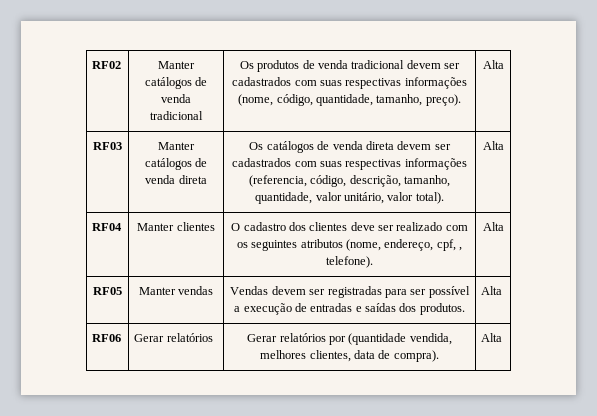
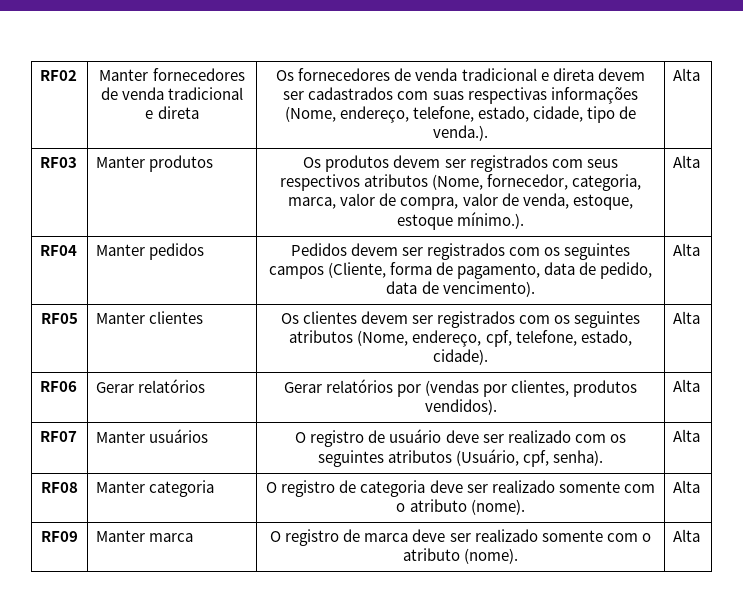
[144,77,208,89] [161,94,191,103] [150,111,203,120] [239,60,461,72] [232,77,467,89] [238,94,461,106] [482,60,504,69] [93,142,122,150] [158,142,195,150] [144,158,208,170] [145,175,207,184] [249,141,363,153] catálogos de venda tradicional | Os produtos de venda tradicional devem ser cadastrados com suas respectivas informações (nome, código, quantidade, tamanho, preço). | Alta // RF03 | Manter catálogos de venda direta | Os catálogos de venda -> [152,68,245,81] [100,87,244,100] [145,106,199,119] [276,68,549,81] fornecedores de venda tradicional e direta | Os fornecedores de venda tradicional e
[248,175,451,187] [255,192,444,204] [482,141,504,150] [92,223,123,231] [137,222,215,231] [231,222,468,231] [236,239,463,251] [326,256,373,268] [482,222,504,231] [93,287,122,295] [138,286,214,295] [230,286,470,298] [234,303,465,315] (referencia, código, descrição, tamanho, quantidade, valor unitário, valor total). | Alta // RF04 | Manter clientes | O cadastro dos clientes deve ser realizado com os seguintes atributos (nome, endereço, cpf, , telefone). | Alta // RF05 | Manter vendas | Vendas devem ser registradas para ser possível a execução de entradas e saídas dos produtos. -> [284,106,637,123] [432,125,488,141] [673,68,701,81] [40,157,78,168] [96,155,214,172] [303,155,618,172] [279,174,642,191] [288,193,633,210] [396,212,525,230] [673,155,701,168] [40,245,78,256] [96,243,205,260] [290,243,631,260] [268,262,653,279] [386,281,535,297] [673,243,701,256] [41,313,78,324] [96,311,204,324] [280,311,641,328] [289,330,632,347] [432,349,488,365] (Nome, endereço, telefone, estado, cidade, tipo de venda.). | Alta // RF03 | Manter produtos | Os produtos devem ser registrados com seus respectivos atributos (Nome, fornecedor, categoria, marca, valor de compra, valor de venda, estoque, estoque mínimo.). | Alta // RF04 | Manter pedidos | Pedidos devem ser registrados com os seguintes campos (Cliente, forma de pagamento, data de pedido, data de vencimento). | Alta // RF05 | Manter clientes | Os clientes devem ser registrados com os seguintes atributos (Nome, endereço, cpf, telefone, estado, cidade).
[348,333,452,345] [260,350,439,362] (quantidade vendida, melhores clientes, data de compra). -> [424,380,638,397] [424,399,497,415] [673,379,701,392] [40,431,78,442] [96,429,209,443] [295,429,626,447] [317,449,604,467] [673,429,701,442] [41,482,78,493] [96,480,215,497] [266,480,655,497] [396,499,525,515] [673,480,701,493] [41,531,78,542] [96,530,194,542] [270,529,651,546] [402,548,519,564] (vendas por clientes, produtos vendidos). | Alta // RF07 | Manter usuários | O registro de usuário deve ser realizado com os seguintes atributos (Usuário, cpf, senha). | Alta // RF08 | Manter categoria | O registro de categoria deve ser realizado somente com o atributo (nome). | Alta // RF09 | Manter marca | O registro de marca deve ser realizado somente com o atributo (nome).

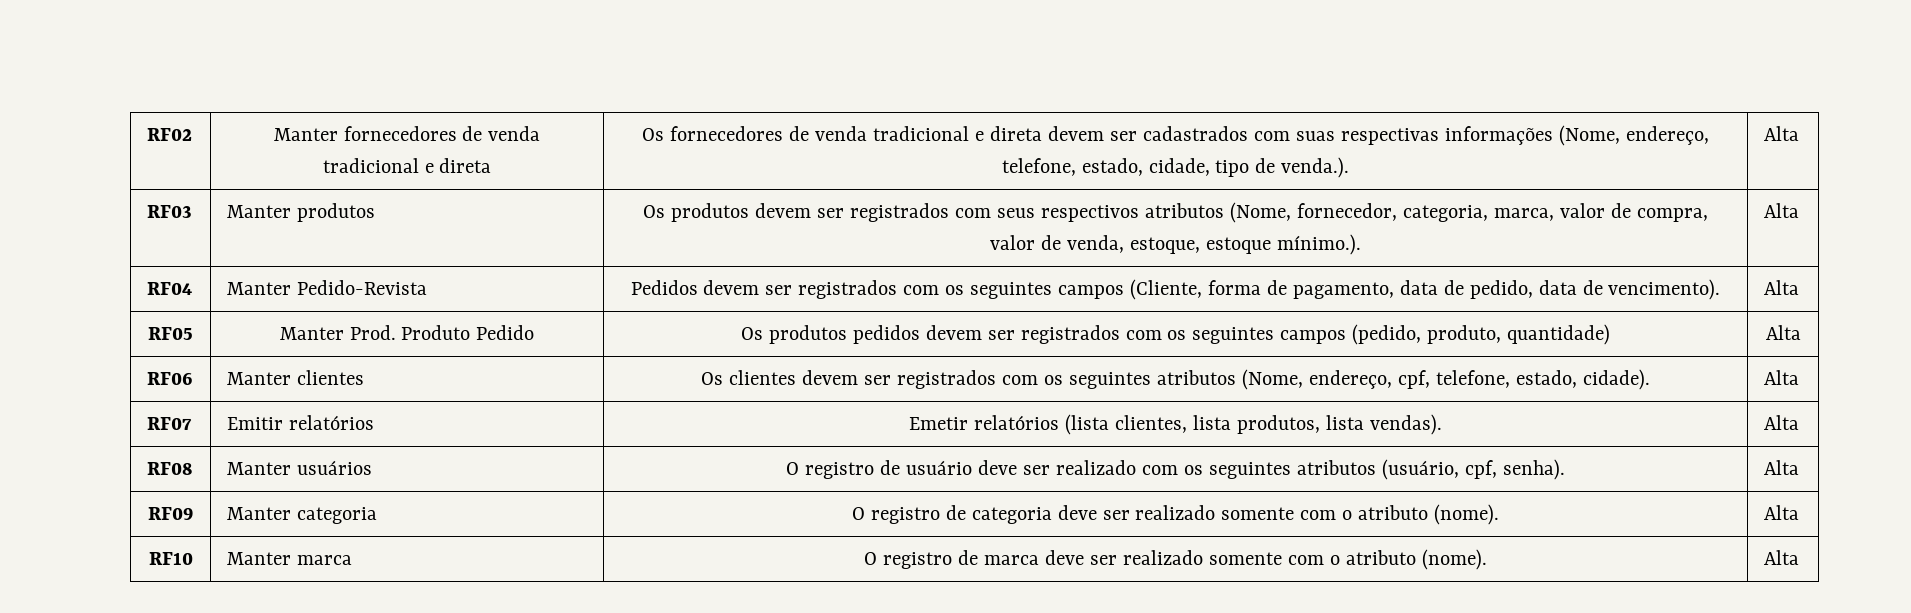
[149,243,205,260] pedidos -> [297,280,428,295] Pedido-Revista
(78, 318) none -> [279,325,535,340] [740,324,1611,345] [1765,325,1801,340] [147,372,193,385] | Manter Prod. Produto Pedido | Os produtos pedidos devem ser registrados com os seguintes campos (pedido, produto, quantidade) | Alta // RF06
[40,381,78,392] [96,382,135,393] RF06 | Gerar -> [147,417,193,430] [227,417,284,430] RF07 | Emitir
[283,379,638,397] [424,399,497,415] [673,379,701,392] [40,431,78,442] Gerar relatórios por (vendas por clientes, produtos vendidos). | Alta // RF07 -> [909,414,1442,435] [1764,415,1800,430] [147,462,193,475] Emetir relatórios (lista clientes, lista produtos, lista vendas). | Alta // RF08
[456,449,519,466] (Usuário, -> [1381,459,1459,480] (usuário,
[41,482,78,493] RF08 -> [148,507,193,520] RF09
[41,531,78,542] RF09 -> [148,552,193,565] RF10

